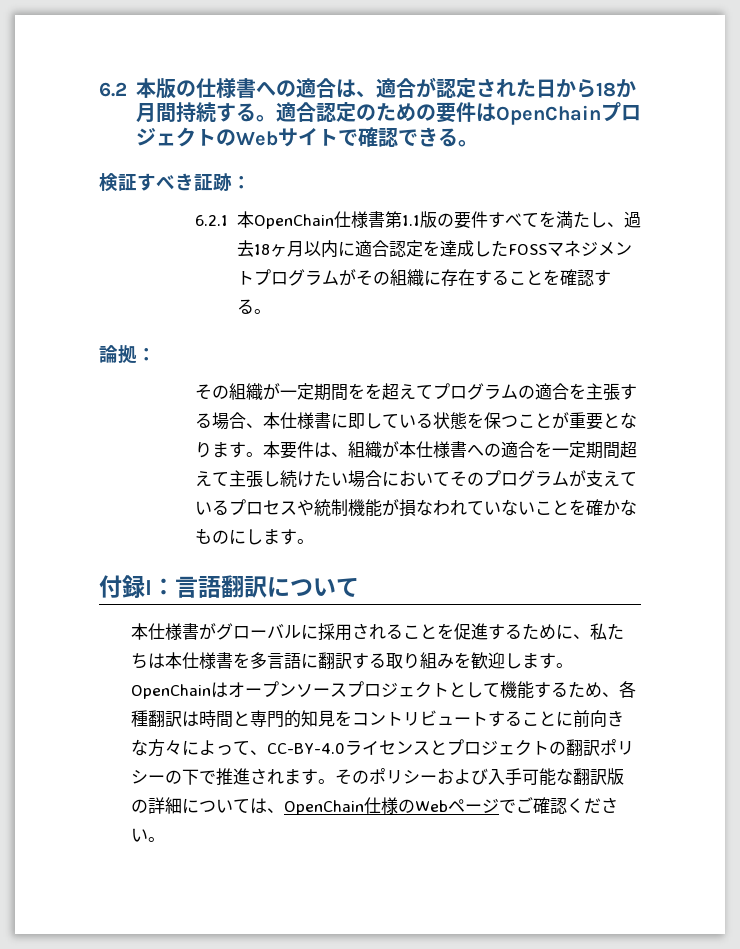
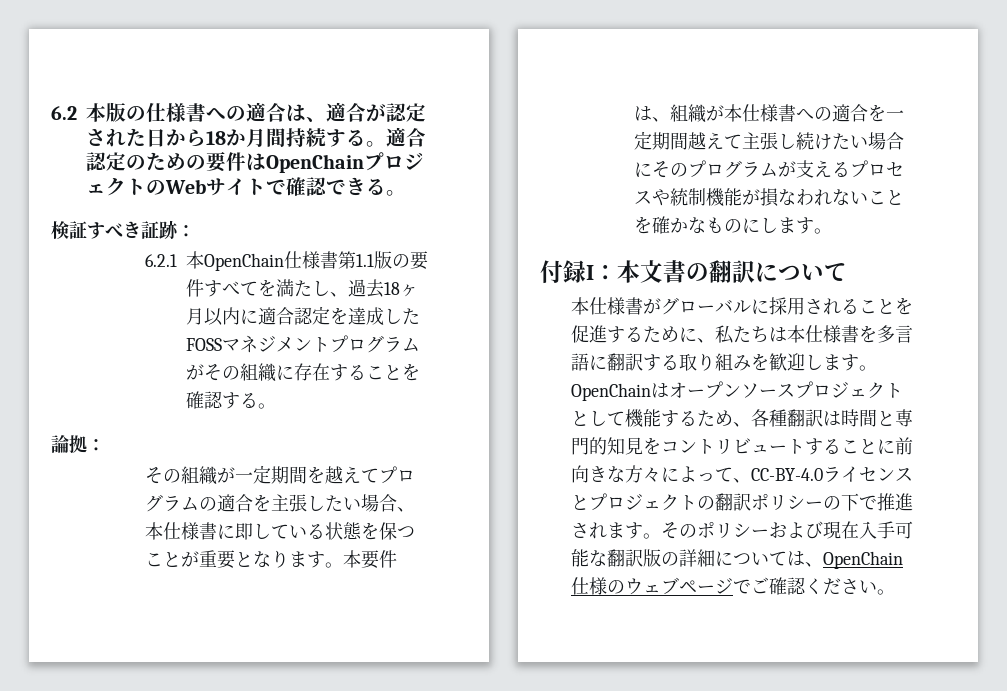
[365,383,400,400] を超 -> [324,466,343,484] 越
[620,384,638,400] [195,413,213,428] する -> [306,495,361,512] したい
[620,441,638,458] 超 -> [687,132,706,150] 越
[399,470,451,486] おいて -> (652, 169) none
[620,472,638,486] [195,501,213,515] てい -> (832, 168) none
[467,501,502,515] てい -> (832, 197) none
[175,576,221,598] 言語 -> [617,260,709,283] 本文書の
(489, 776) none -> [823,521,860,539] 現在
[415,800,449,812] Web -> [625,577,680,595] ウェブ

